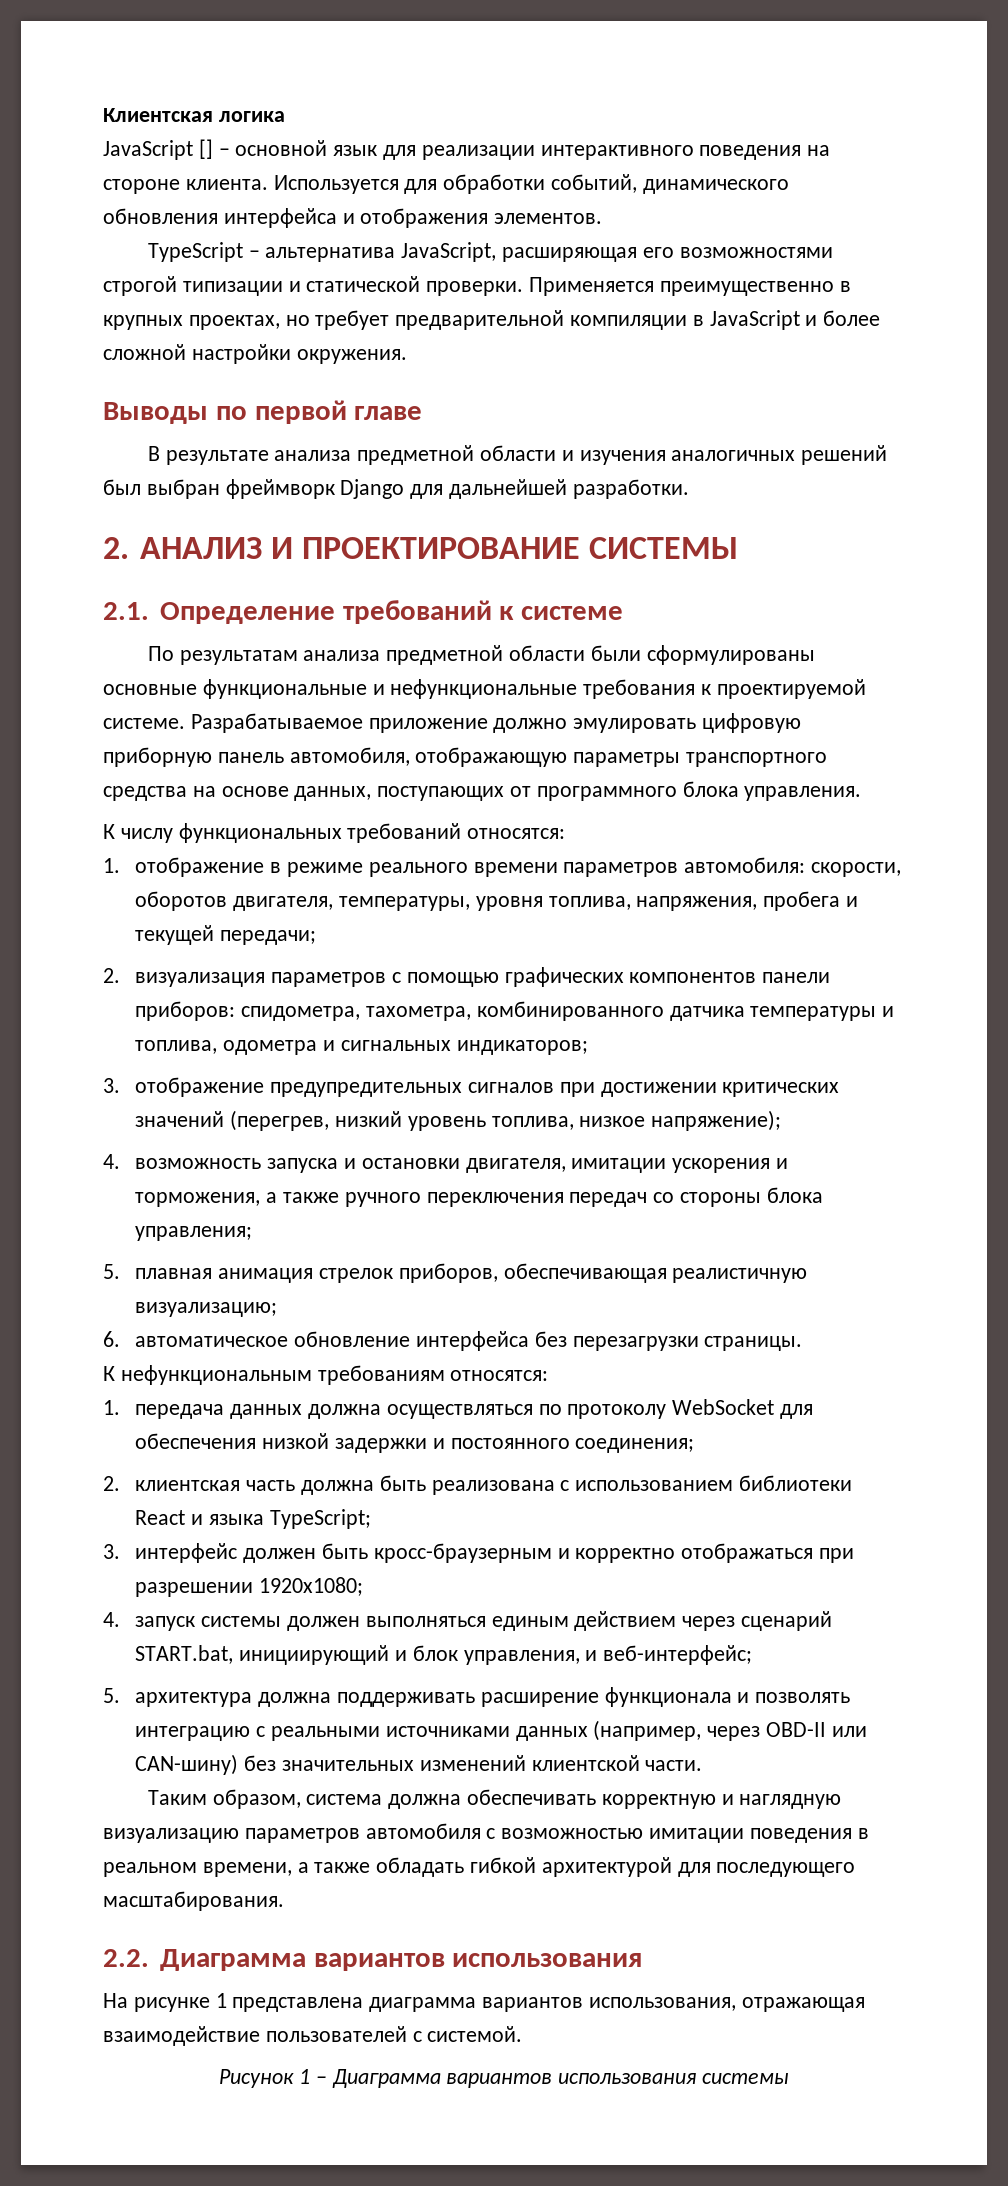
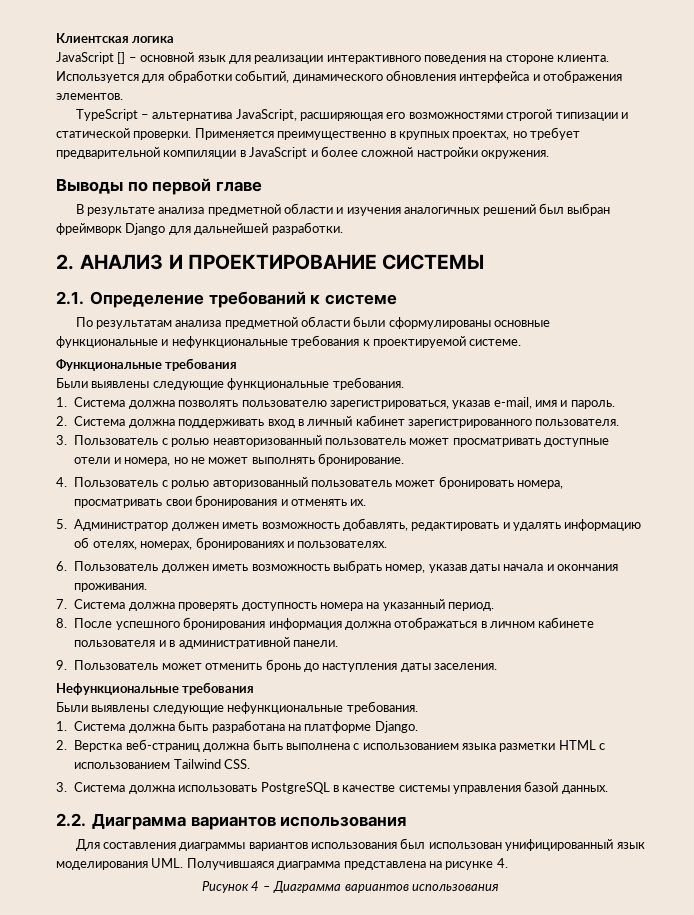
[190,713,802,733] [103,747,828,767] [103,781,862,801] [103,823,566,843] [103,857,901,877] [135,891,858,911] [135,925,317,945] [103,967,831,987] [135,1001,895,1021] [135,1040,588,1055] [103,1077,840,1097] [135,1110,782,1131] [103,1154,788,1173] [135,1187,823,1207] [135,1226,253,1241] [103,1263,808,1283] [135,1302,278,1317] [103,1331,803,1351] [103,1365,549,1385] [103,1399,813,1419] [135,1433,695,1453] [103,1475,852,1495] [135,1509,371,1529] [103,1543,854,1563] [135,1577,364,1597] [103,1611,832,1631] [135,1645,753,1665] [103,1687,851,1707] [135,1720,867,1741] [135,1754,703,1775] [147,1789,842,1809] [103,1823,869,1843] [103,1857,856,1877] [103,1891,284,1911] [103,1949,643,1971] [103,1993,865,2012] [103,2026,523,2046] Разрабатываемое приложение должно эмулировать цифровую приборную панель автомобиля, отображающую параметры транспортного средства на основе данных, поступающих от программного блока управления. // К числу функциональных требований относятся: // 1. отображение в режиме реального времени параметров автомобиля: скорости, оборотов двигателя, температуры, уровня топлива, напряжения, пробега и текущей передачи; // 2. визуализация параметров с помощью графических компонентов панели приборов: спидометра, тахометра, комбинированного датчика температуры и топлива, одометра и сигнальных индикаторов; // 3. отображение предупредительных сигналов при достижении критических значений (перегрев, низкий уровень топлива, низкое напряжение); // 4. возможность запуска и остановки двигателя, имитации ускорения и торможения, а также ручного переключения передач со стороны блока управления; // 5. плавная анимация стрелок приборов, обеспечивающая реалистичную визуализацию; // 6. автоматическое обновление интерфейса без перезагрузки страницы. // К нефункциональным требованиям относятся: // 1. передача данных должна осуществляться по протоколу WebSocket для обеспечения низкой задержки и постоянного соединения; // 2. клиентская часть должна быть реализована с использованием библиотеки React и языка TypeScript; // 3. интерфейс должен быть кросс-браузерным и корректно отображаться при разрешении 1920x1080; // 4. запуск системы должен выполняться единым действием через сценарий START.bat, инициирующий и блок управления, и веб-интерфейс; // 5. архитектура должна поддерживать расширение функционала и позволять интеграцию с реальными источниками данных (например, через OBD-II или CAN-шину) без значительных изменений клиентской части. // Таким образом, система должна обеспечивать корректную и наглядную визуализацию параметров автомобиля с возможностью имитации поведения в реальном времени, а также обладать гибкой архитектурой для последующего масштабирования. // 2.2. Диаграмма вариантов использования // На рисунке 1 представлена диаграмма вариантов использования, отражающая взаимодействие пользователей с системой. -> [56,358,238,371] [56,377,404,390] [56,397,615,409] [56,415,620,428] [56,435,610,447] [74,453,405,466] [56,476,564,489] [74,495,367,508] [56,518,642,531] [74,537,388,550] [56,560,619,573] [74,583,148,592] [56,599,495,611] [56,617,595,630] [74,637,338,649] [56,659,498,672] [56,682,255,695] [56,701,418,714] [56,720,418,733] [56,739,606,752] [74,759,251,769] [56,781,608,794] [56,813,407,830] [75,838,645,851] [56,858,508,870] // Функциональные требования // Были выявлены следующие функциональные требования. // 1. Система должна позволять пользователю зарегистрироваться, указав e-mail, имя и пароль. // 2. Система должна поддерживать вход в личный кабинет зарегистрированного пользователя. // 3. Пользователь с ролью неавторизованный пользователь может просматривать доступные отели и номера, но не может выполнять бронирование. // 4. Пользователь с ролью авторизованный пользователь может бронировать номера, просматривать свои бронирования и отменять их. // 5. Администратор должен иметь возможность добавлять, редактировать и удалять информацию об отелях, номерах, бронированиях и пользователях. // 6. Пользователь должен иметь возможность выбрать номер, указав даты начала и окончания проживания. // 7. Система должна проверять доступность номера на указанный период. // 8. После успешного бронирования информация должна отображаться в личном кабинете пользователя и в административной панели. // 9. Пользователь может отменить бронь до наступления даты заселения. // Нефункциональные требования // Были выявлены следующие нефункциональные требования. // 1. Система должна быть разработана на платформе Django. // 2. Верстка веб-страниц должна быть выполнена с использованием языка разметки HTML с использованием Tailwind CSS. // 3. Система должна использовать PostgreSQL в качестве системы управления базой данных. // 2.2. Диаграмма вариантов использования // Для составления диаграммы вариантов использования был использован унифицированный язык моделирования UML. Получившаяся диаграмма представлена на рисунке 4.
[298,2069,310,2084] 1 -> [251,881,260,891] 4
[701,2073,789,2084] системы -> (499, 887) none

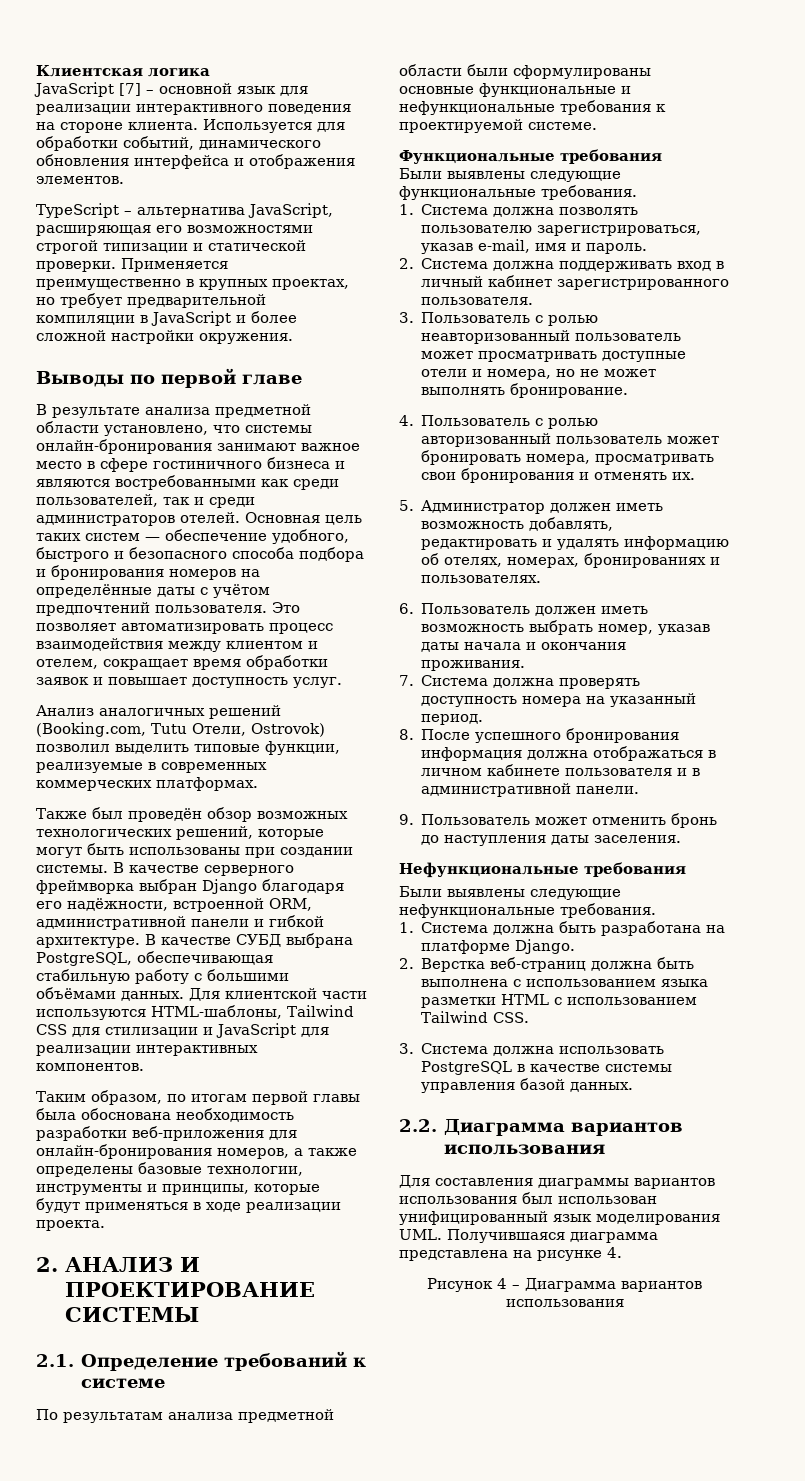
[117,52,126,64] [] -> [119,83,141,96] [7]
[336,203,611,216] [56,222,343,235] и изучения аналогичных решений был выбран фреймворк Django для дальнейшей разработки. -> [104,425,312,436] [36,439,360,454] [36,457,345,472] [36,475,339,490] [36,494,255,508] [36,512,362,526] [36,529,349,544] [36,547,364,562] [36,565,260,580] [36,584,270,598] [36,602,300,616] [36,623,333,634] [36,638,318,652] [36,655,328,670] [36,677,342,688] [36,705,281,719] [36,722,325,737] [36,741,340,755] [36,762,267,773] [36,777,258,791] [36,807,348,822] [36,826,324,840] [36,843,353,858] [36,862,294,876] [36,879,344,894] [36,898,312,912] [36,915,324,930] [36,933,353,948] [36,951,273,966] [36,969,289,984] [36,987,367,1001] [36,1005,354,1020] [36,1023,329,1038] [36,1045,258,1056] [36,1063,144,1071] [36,1090,360,1105] [36,1108,294,1122] [36,1126,297,1141] [36,1144,357,1159] [36,1162,303,1177] [36,1184,320,1195] [36,1198,341,1213] [36,1220,105,1231] установлено, что системы онлайн-бронирования занимают важное место в сфере гостиничного бизнеса и являются востребованными как среди пользователей, так и среди администраторов отелей. Основная цель таких систем — обеспечение удобного, быстрого и безопасного способа подбора и бронирования номеров на определённые даты с учётом предпочтений пользователя. Это позволяет автоматизировать процесс взаимодействия между клиентом и отелем, сокращает время обработки заявок и повышает доступность услуг. // Анализ аналогичных решений (Booking.com, Tutu Отели, Ostrovok) позволил выделить типовые функции, реализуемые в современных коммерческих платформах. // Также был проведён обзор возможных технологических решений, которые могут быть использованы при создании системы. В качестве серверного фреймворка выбран Django благодаря его надёжности, встроенной ORM, административной панели и гибкой архитектуре. В качестве СУБД выбрана PostgreSQL, обеспечивающая стабильную работу с большими объёмами данных. Для клиентской части используются HTML-шаблоны, Tailwind CSS для стилизации и JavaScript для реализации интерактивных компонентов. // Таким образом, по итогам первой главы была обоснована необходимость разработки веб-приложения для онлайн-бронирования номеров, а также определены базовые технологии, инструменты и принципы, которые будут применяться в ходе реализации проекта.

